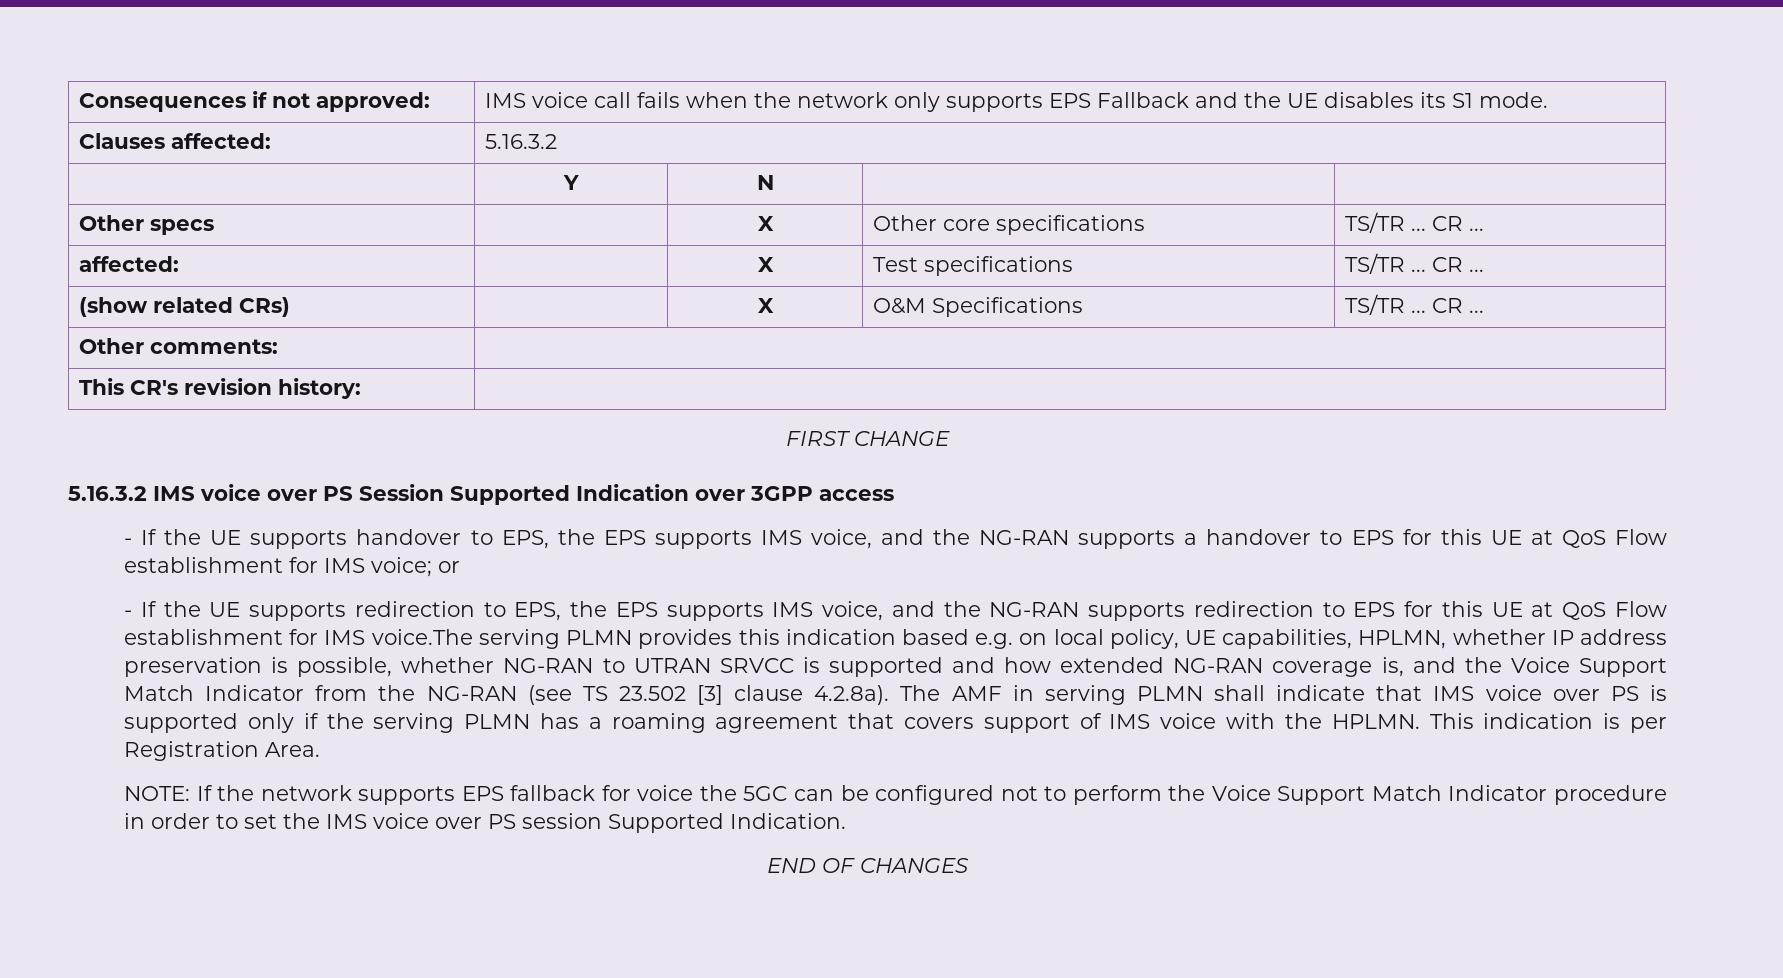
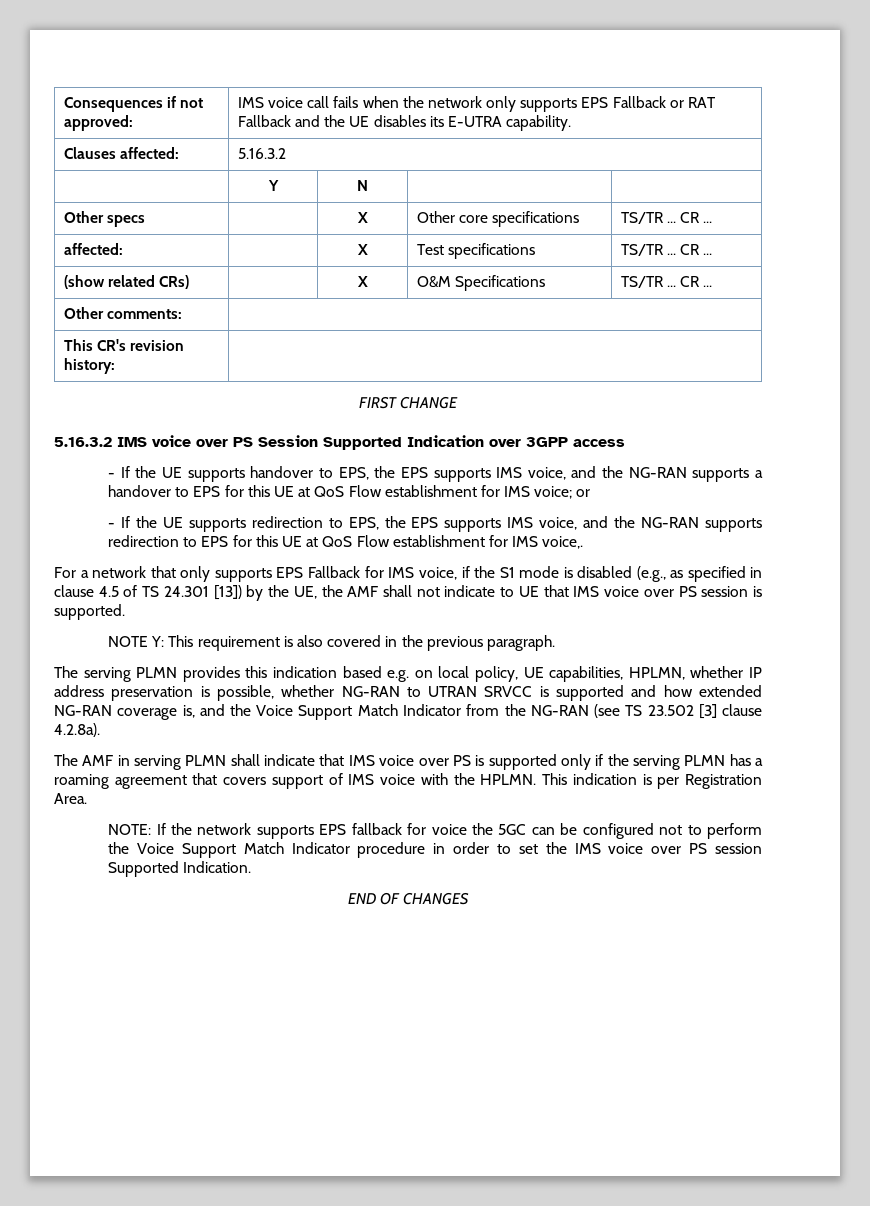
(1190, 100) none -> [669,97,717,108] [237,115,291,127] or RAT Fallback
[1452,92,1549,108] S1 mode. -> [447,115,572,131] E-UTRA capability.
[371,629,473,645] voice.The -> [542,536,584,549] [54,566,763,582] [54,585,763,601] [54,604,125,620] [108,635,555,651] [54,666,78,678] voice,. // For a network that only supports EPS Fallback for IMS voice, if the S1 mode is disabled (e.g., as specified in clause 4.5 of TS 24.301 [13]) by the UE, the AMF shall not indicate to UE that IMS voice over PS session is supported. // NOTE Y: This requirement is also covered in the previous paragraph. // The
(890, 695) none -> (100, 730) //

